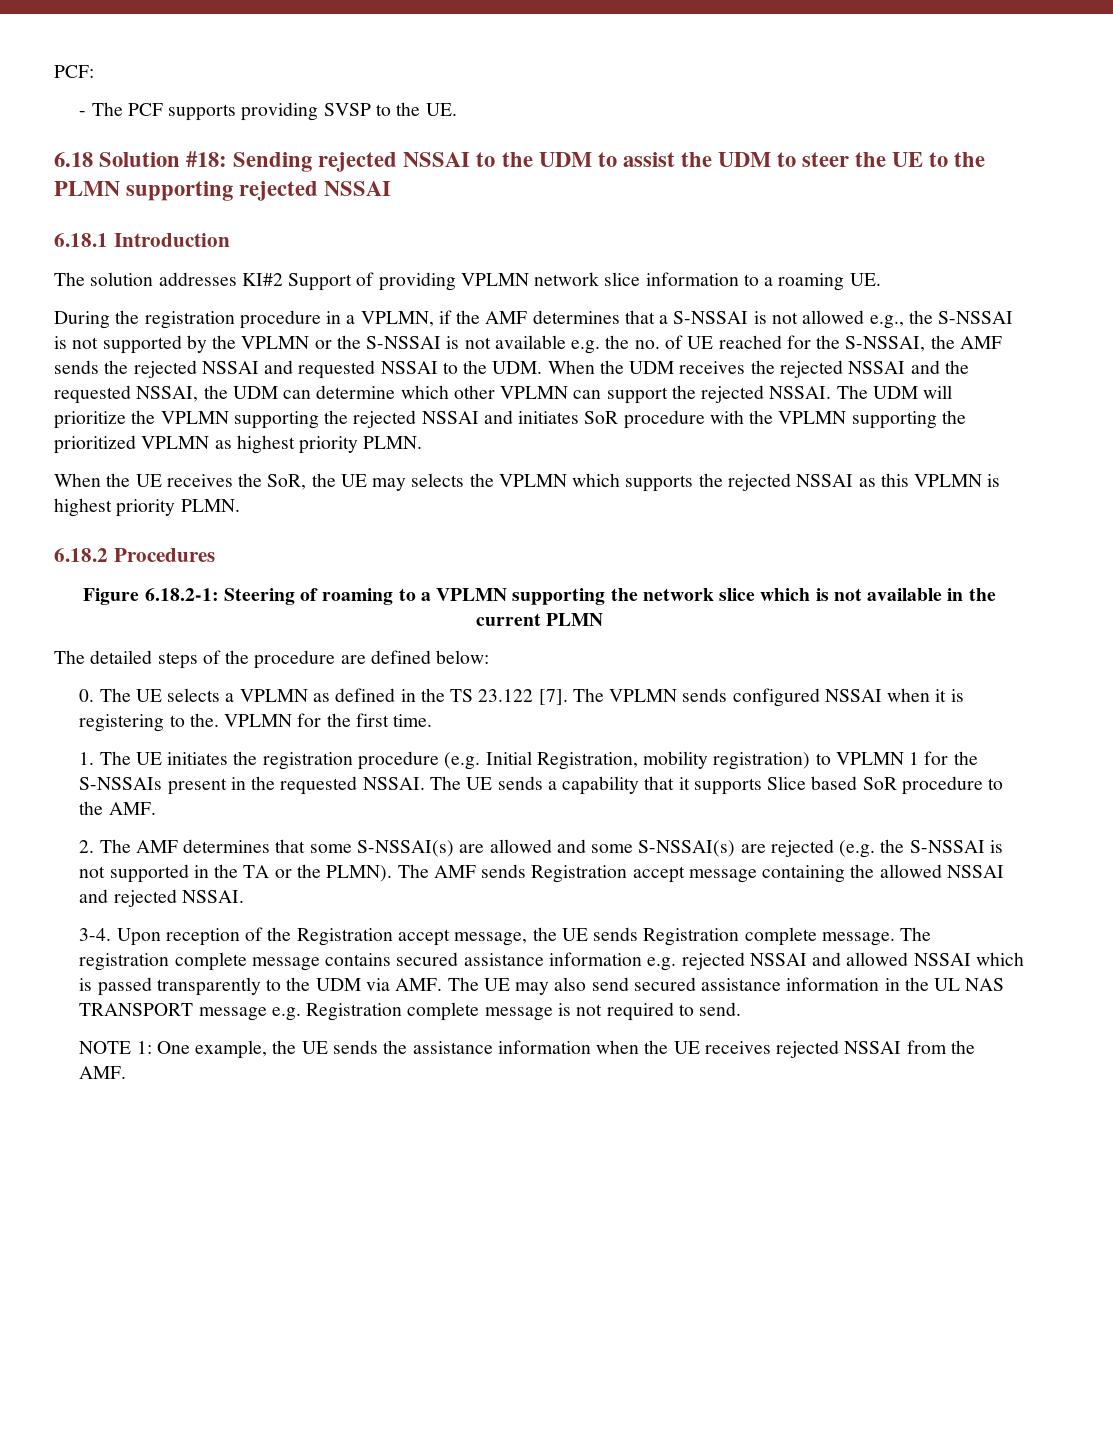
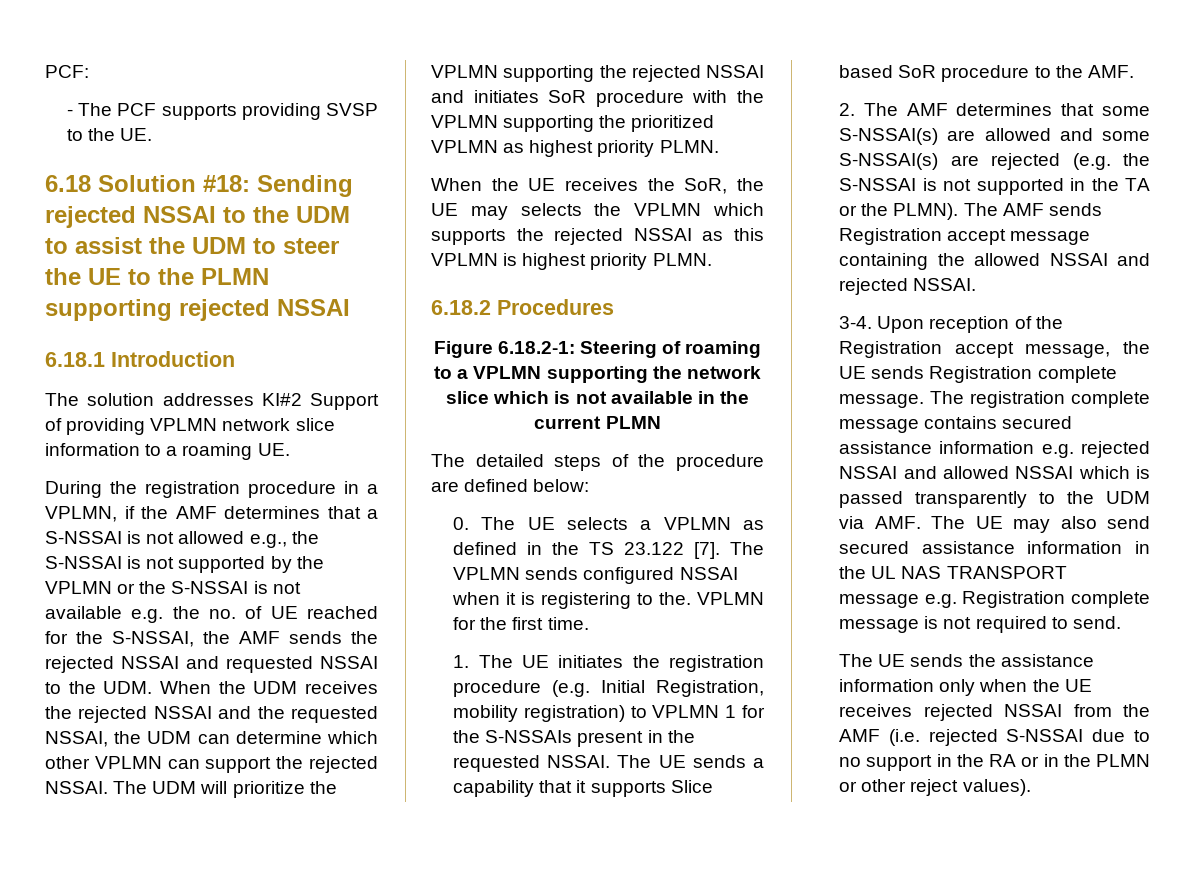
[79,1040,297,1059] NOTE 1: One example, the -> [839,654,874,667] The
(591, 1047) none -> [939,679,976,696] only
[79,1066,127,1079] AMF. -> [839,729,1150,746] [839,754,1150,771] [839,779,1031,796] AMF (i.e. rejected S-NSSAI due to no support in the RA or in the PLMN or other reject values).

